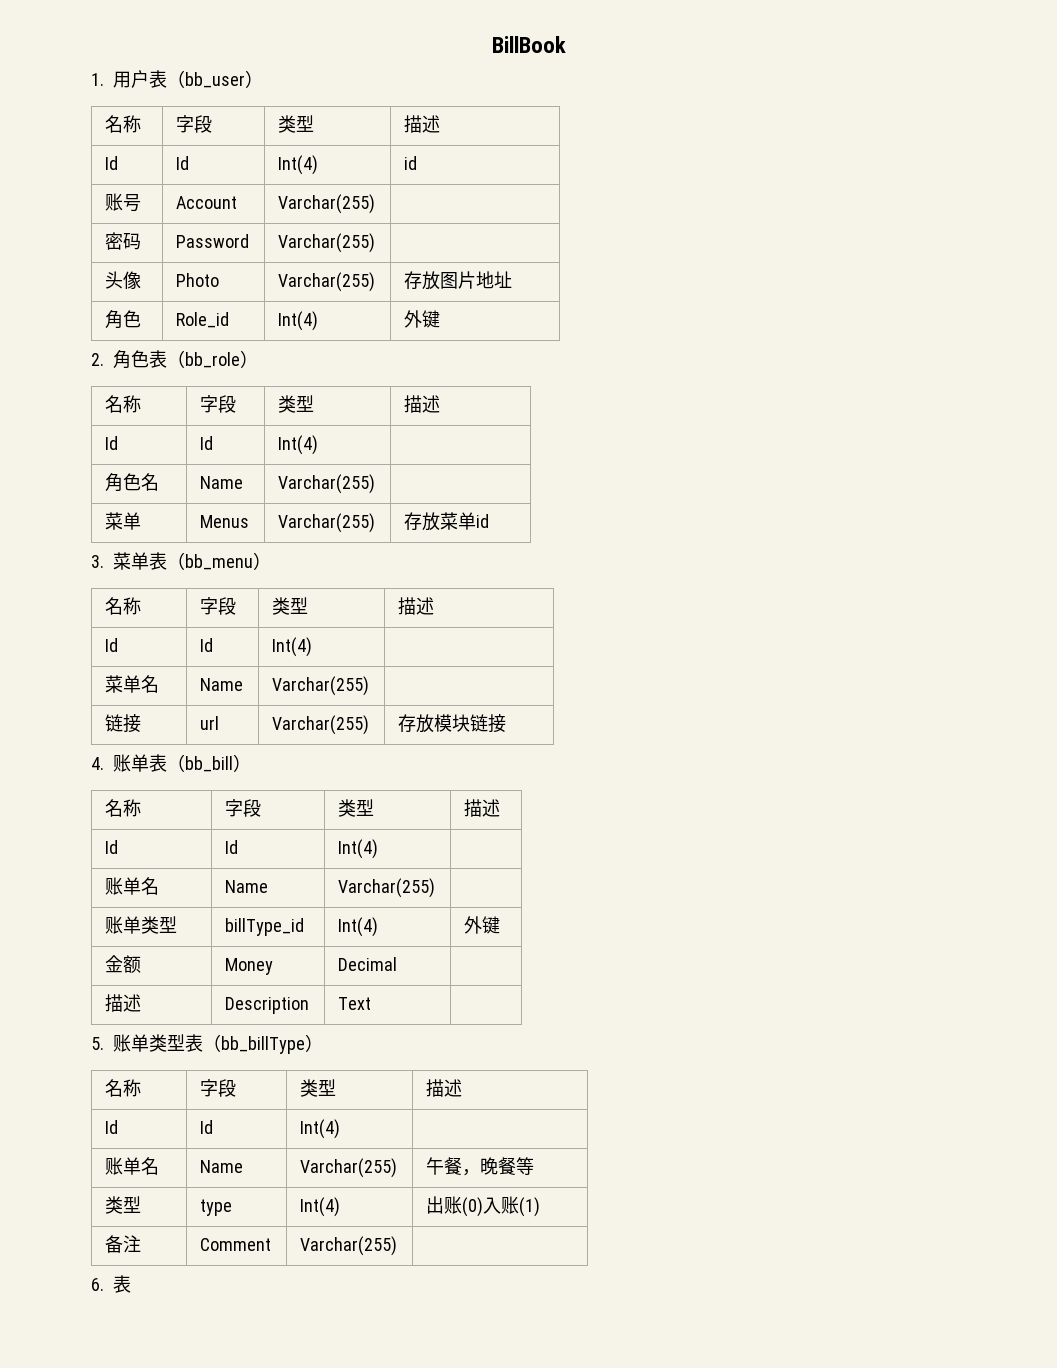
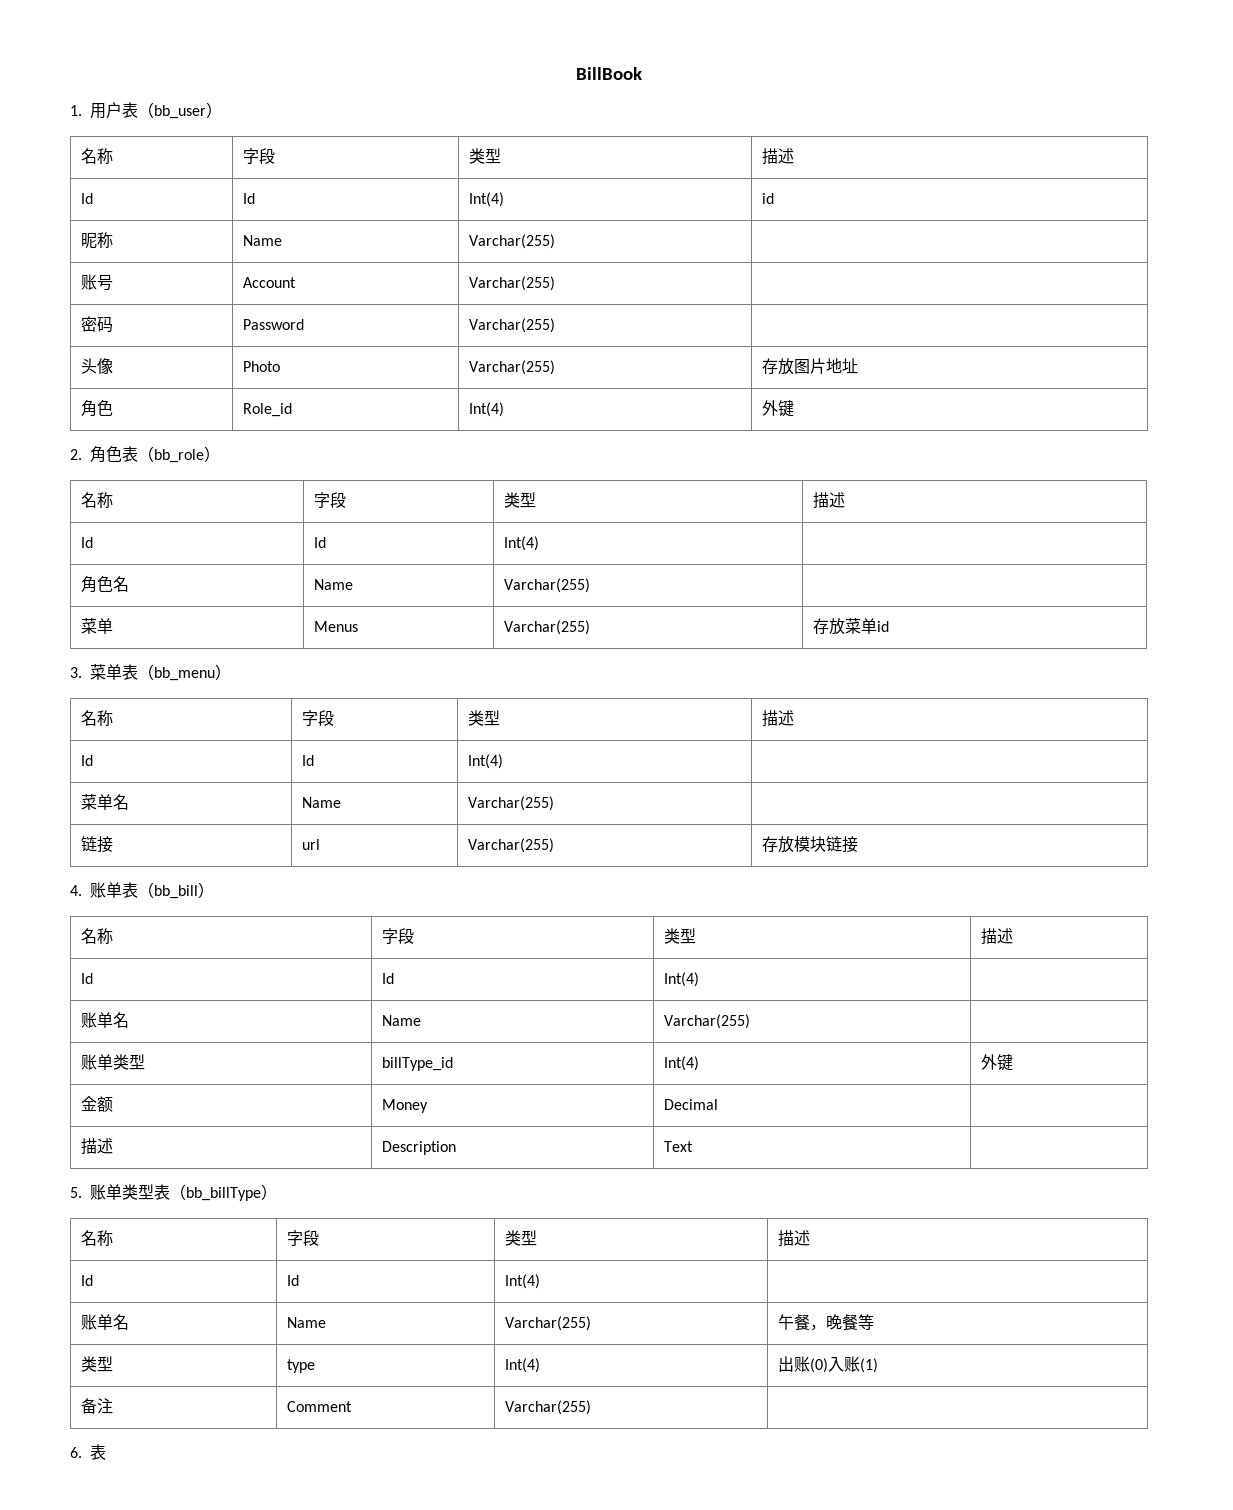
(418, 163) none -> [80,232,113,249] [242,235,282,246] [468,234,555,249] // 昵称 | Name | Varchar(255) |

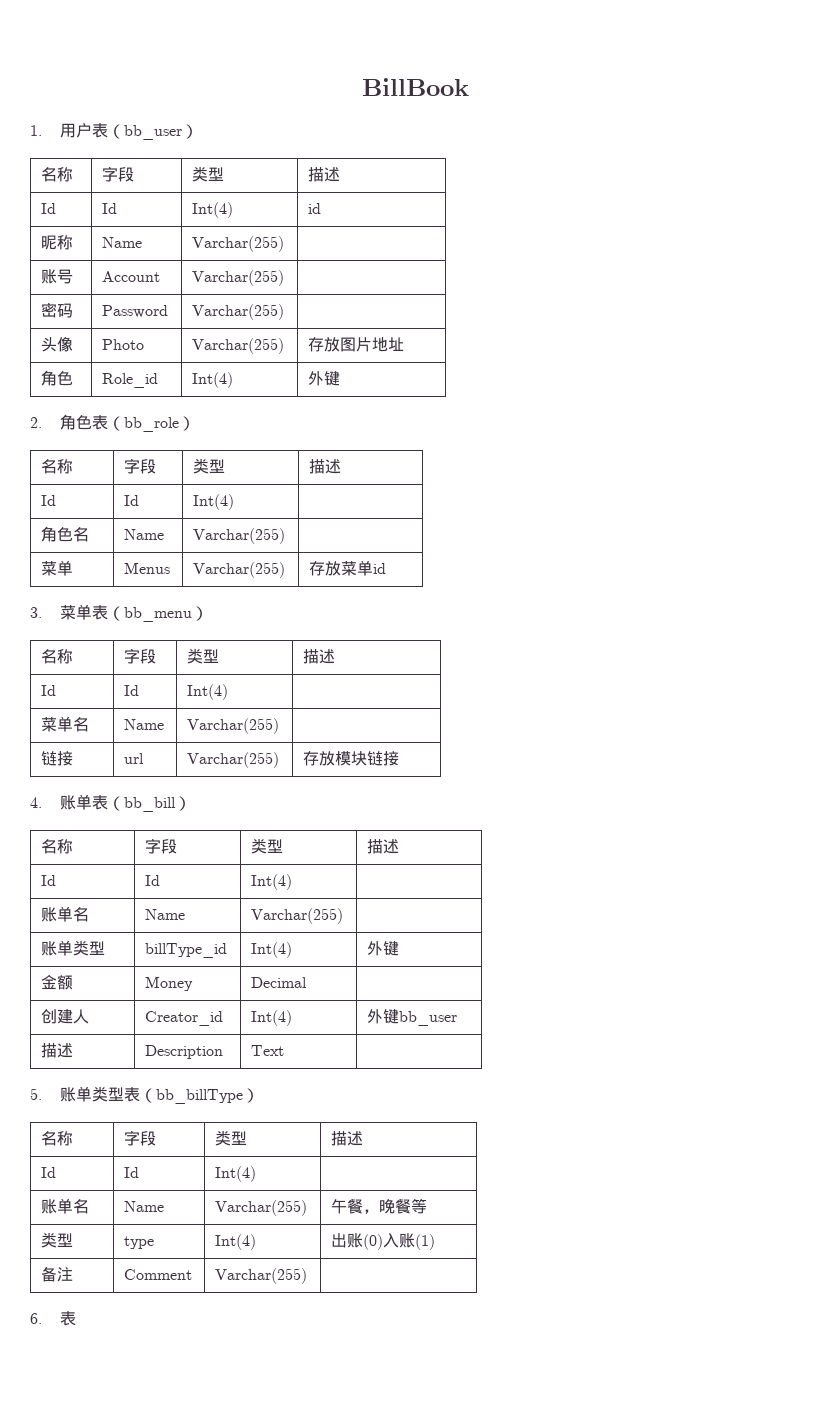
(718, 1104) none -> [41,1009,90,1024] [145,1011,224,1026] [251,1010,293,1026] [367,1009,458,1026] // 创建人 | Creator_id | Int(4) | 外键bb_user

